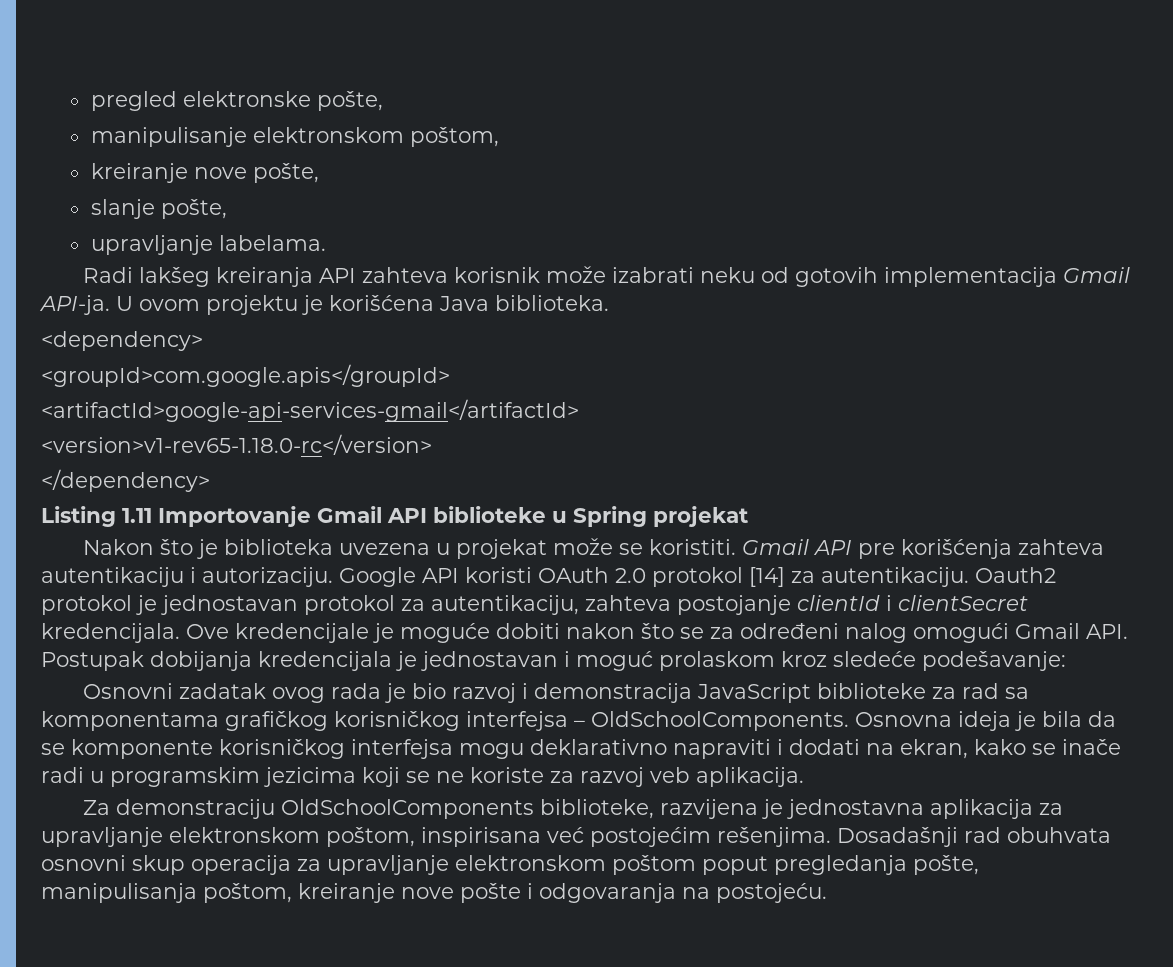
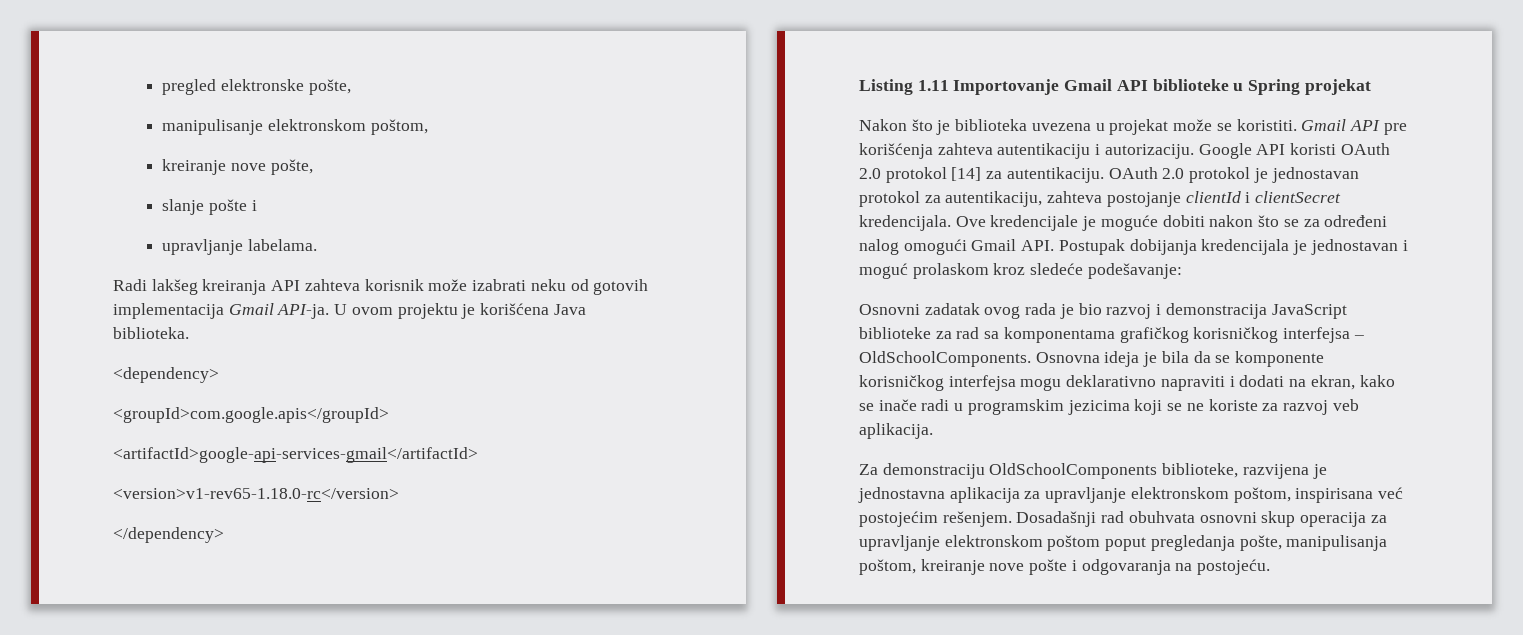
[160,199,227,219] pošte, -> [209,199,257,215] pošte i
[975,567,1056,583] Oauth2 -> [1108,167,1185,179] OАuth 2.0
[717,827,831,847] rešenjima. -> [942,511,1012,527] rešenjem.

